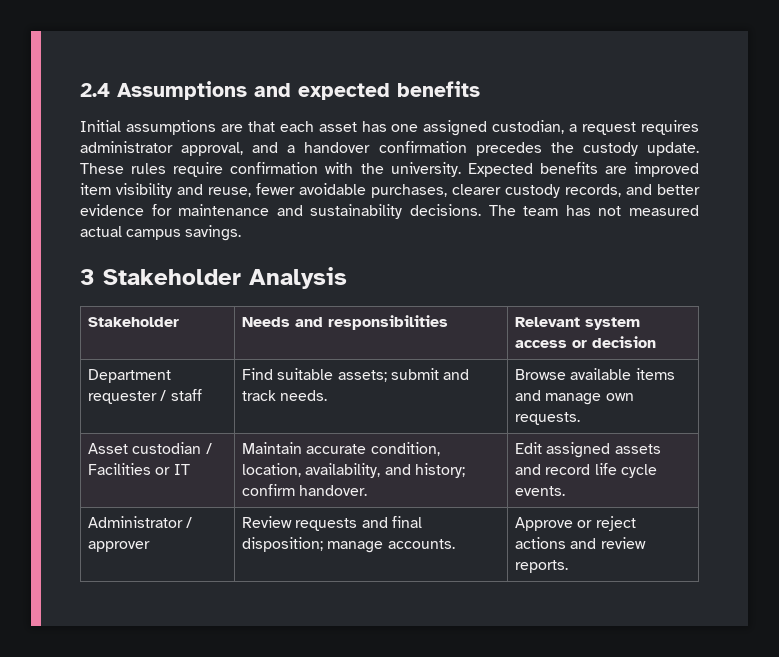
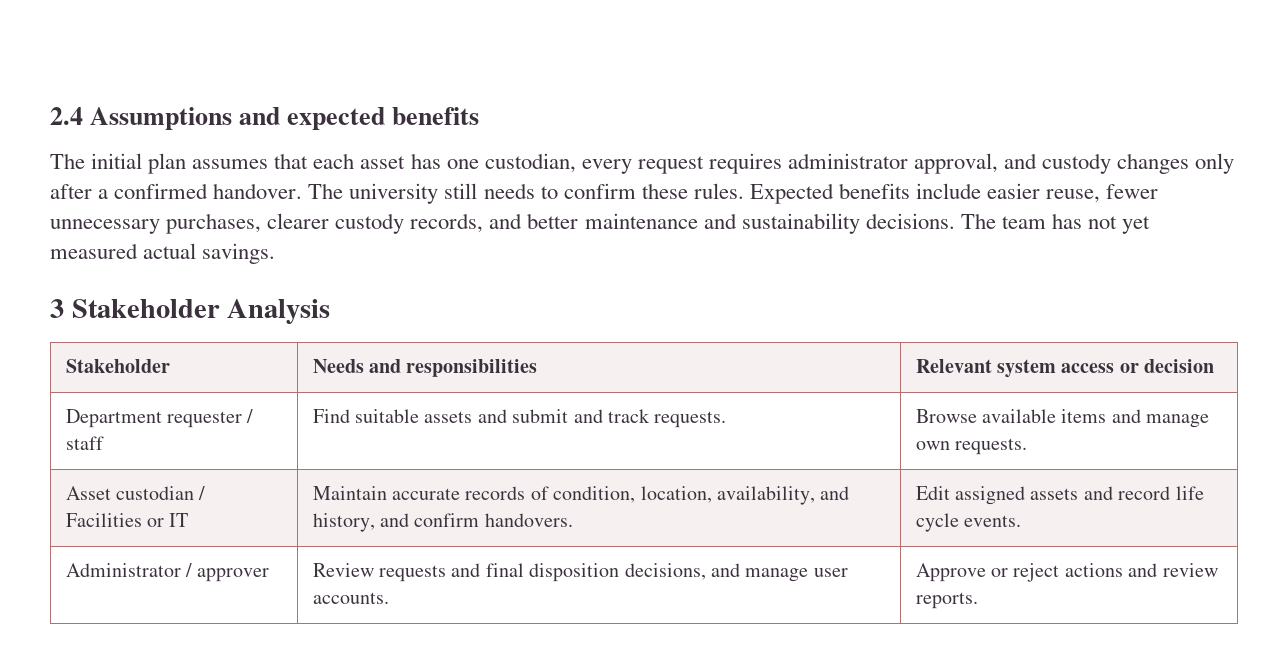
[80,120,243,135] Initial assumptions are -> [50,153,269,174] The initial plan assumes
[423,120,578,136] assigned custodian, a -> [484,153,632,174] custodian, every
[287,141,700,156] [80,162,700,177] [80,183,203,198] a handover confirmation precedes the custody update. These rules require confirmation with the university. Expected benefits are improved item visibility and -> [1042,153,1235,174] [50,183,1041,204] custody changes only after a confirmed handover. The university still needs to confirm these rules. Expected benefits include easier
[299,183,366,195] avoidable -> [50,219,160,234] unnecessary
[80,204,172,216] evidence for -> (579, 221) none
(622, 211) none -> [1122,216,1151,234] yet
[126,229,182,240] campus -> (197, 251) none
[337,370,387,382] assets; -> [424,409,507,423] assets and
[280,390,328,401] needs. -> [654,411,727,428] requests.
(367, 449) none -> [465,486,549,500] records of
[414,463,465,478] [242,484,368,496] history; confirm handover. -> [312,513,573,532] history, and confirm handovers.
[242,537,384,553] disposition; manage -> [529,563,848,582] disposition decisions, and manage user

